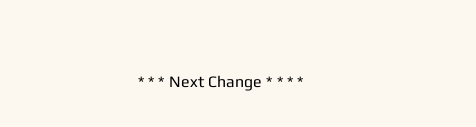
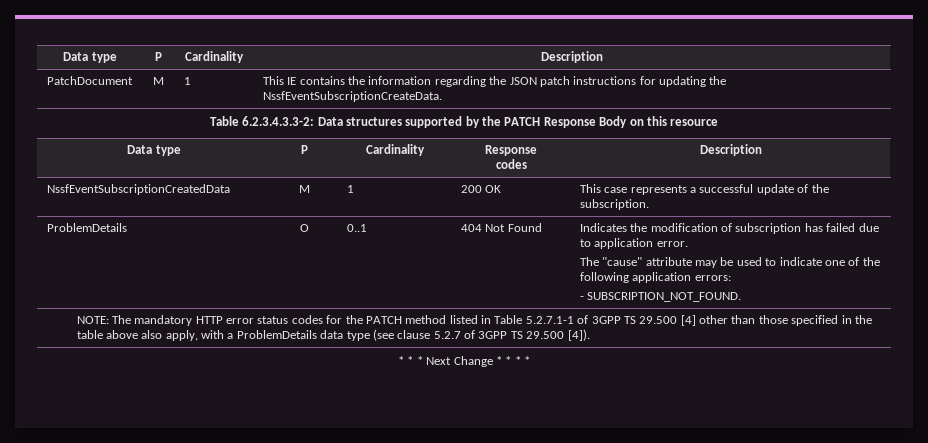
(137, 81) none -> [63,52,117,63] [155,52,162,61] [185,51,244,63] [541,51,603,63] [46,76,133,85] [153,77,164,85] [183,77,191,85] [262,76,727,87] [262,91,442,102] [209,116,719,128] [127,145,181,156] [300,145,308,154] [365,144,425,156] [485,145,537,156] [495,159,527,169] [699,144,762,156] [46,184,230,195] [298,185,310,193] [346,185,354,193] [460,185,502,193] [579,184,829,195] [579,199,649,210] [46,223,127,232] [299,224,309,232] [346,224,367,232] [460,223,542,232] [579,223,879,234] [579,238,688,249] [579,257,880,268] [579,272,731,283] [579,292,742,302] [76,315,872,326] [76,329,590,341] Data type | P | Cardinality | Description // PatchDocument | M | 1 | This IE contains the information regarding the JSON patch instructions for updating the NssfEventSubscriptionCreateData. // Table 6.2.3.4.3.3-2: Data structures supported by the PATCH Response Body on this resource // Data type | P | Cardinality | Response // codes | Description // NssfEventSubscriptionCreatedData | M | 1 | 200 OK | This case represents a successful update of the subscription. // ProblemDetails | O | 0..1 | 404 Not Found | Indicates the modification of subscription has failed due to application error. // The "cause" attribute may be used to indicate one of the following application errors: // - SUBSCRIPTION_NOT_FOUND. // NOTE: The mandatory HTTP error status codes for the PATCH method listed in Table 5.2.7.1-1 of 3GPP TS 29.500 [4] other than those specified in the table above also apply, with a ProblemDetails data type (see clause 5.2.7 of 3GPP TS 29.500 [4]). //

